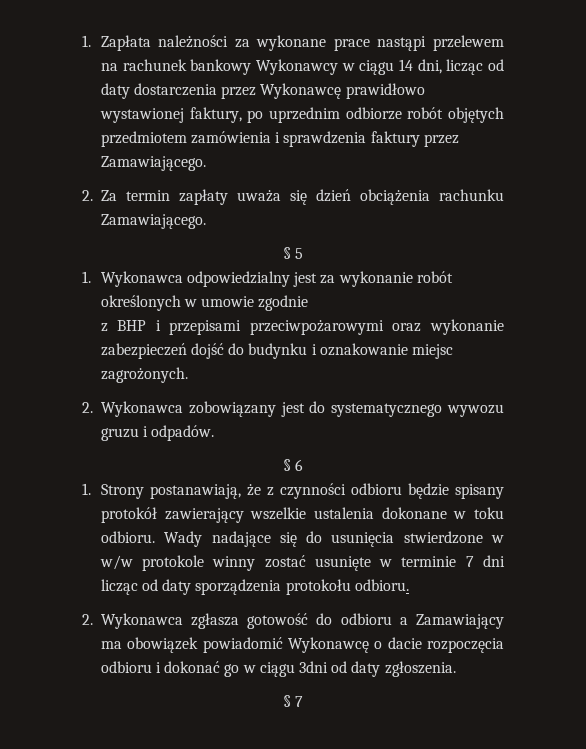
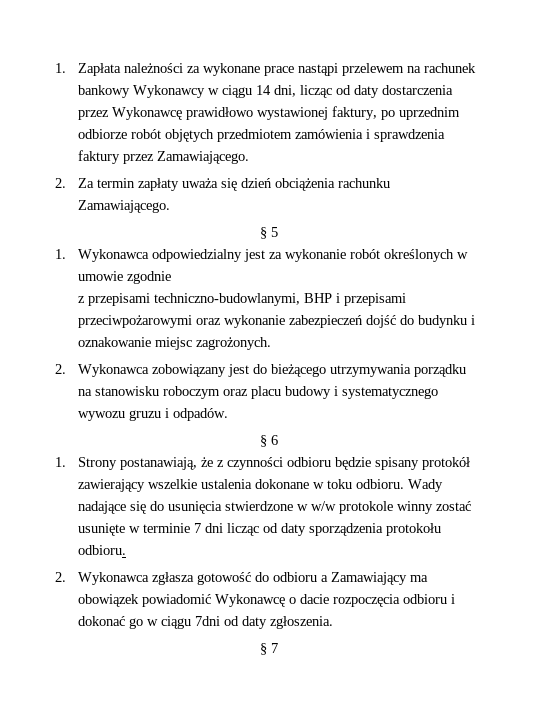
(108, 327) none -> [87,293,300,306] przepisami techniczno-budowlanymi,
(326, 407) none -> [270,364,466,377] [77,386,338,399] bieżącego utrzymywania porządku na stanowisku roboczym oraz placu budowy i
[299,661,329,673] 3dni -> [194,616,220,626] 7dni

